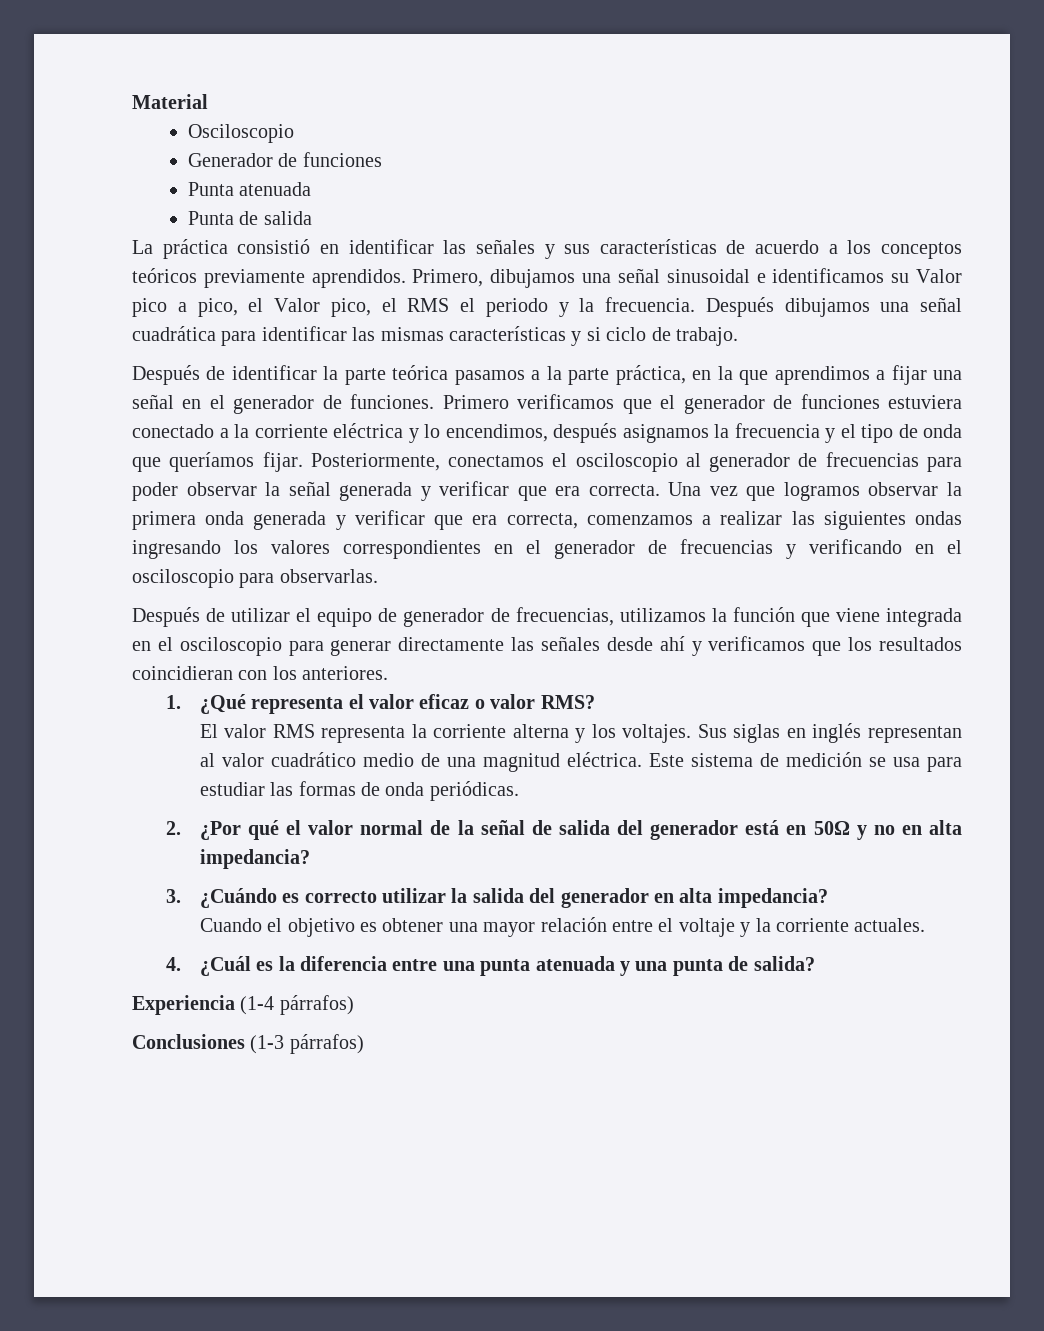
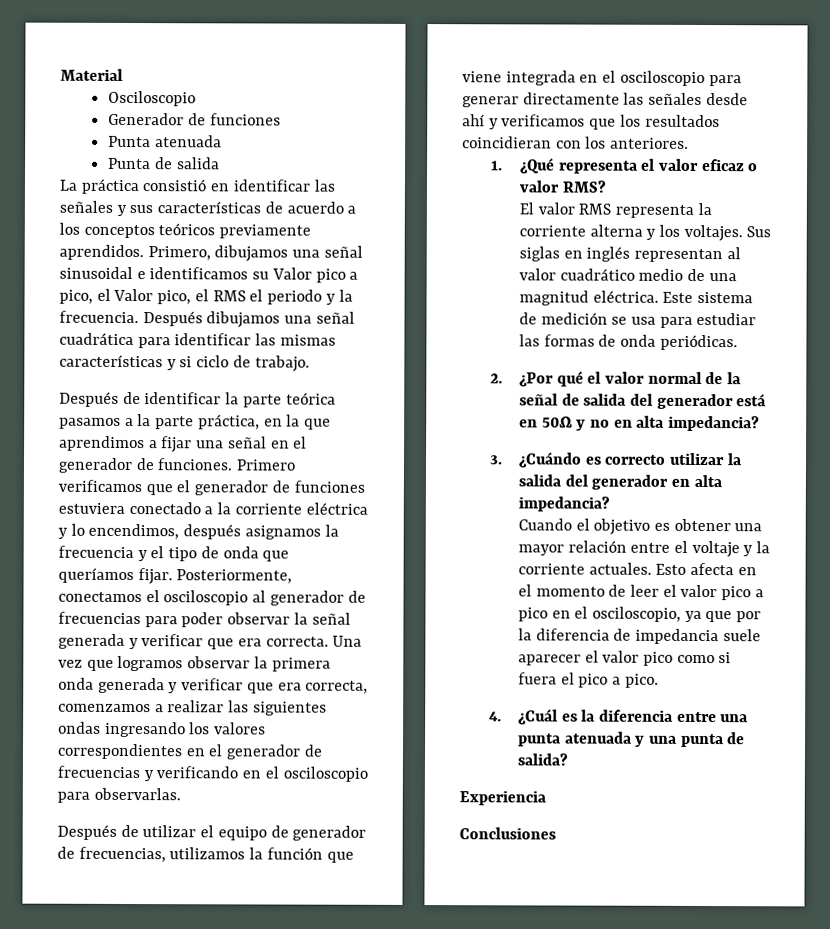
(926, 925) none -> [655,562,757,576] [517,584,764,601] [517,606,762,623] [517,628,761,645] [517,650,732,666] [517,672,659,688] Esto afecta en el momento de leer el valor pico a pico en el osciloscopio, ya que por la diferencia de impedancia suele aparecer el valor pico como si fuera el pico a pico.
[240,995,354,1015] (1-4 párrafos) -> (546, 798) none
[250,1034,364,1054] (1-3 párrafos) -> (556, 833) none

